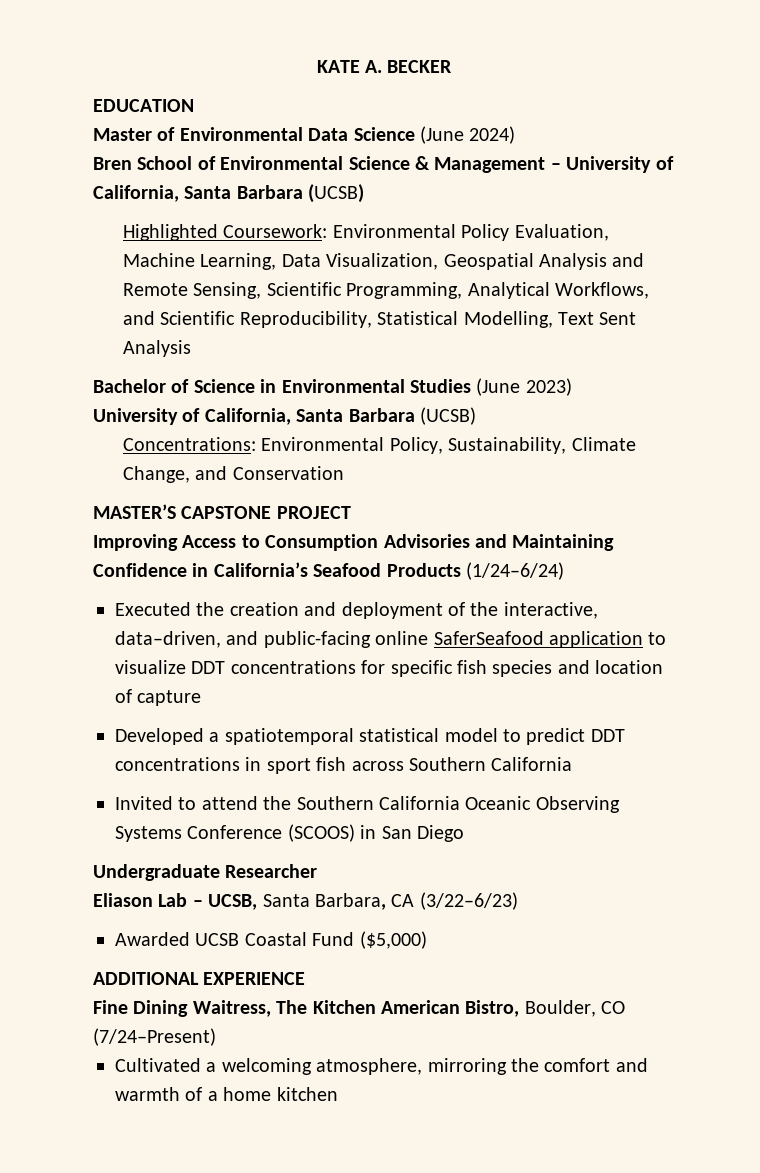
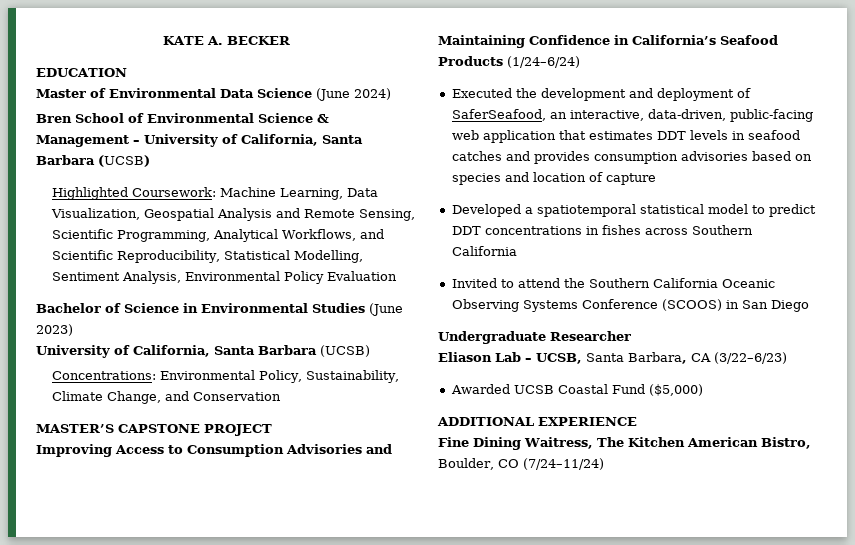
[332,224,609,241] Environmental Policy Evaluation, -> (217, 192) none
[557,312,637,325] [122,340,191,357] Text Sent Analysis -> [52,271,398,284] Sentiment Analysis, Environmental Policy Evaluation
[229,602,299,616] creation -> [540,88,626,101] development
[470,602,598,619] [115,631,667,648] [115,660,487,677] the interactive, data–driven, and public-facing online SaferSeafood application to visualize DDT concentrations for specific fish -> [451,109,813,122] [451,130,800,143] [451,151,812,164] SaferSeafood, an interactive, data-driven, public-facing web application that estimates DDT levels in seafood catches and provides consumption advisories based on
[266,757,347,774] sport fish -> [601,225,641,235] fishes
[93,1028,216,1046] [115,1058,648,1075] [115,1087,338,1101] (7/24–Present) // Cultivated a welcoming atmosphere, mirroring the comfort and warmth of a home kitchen -> [522,458,604,470] (7/24–11/24)

